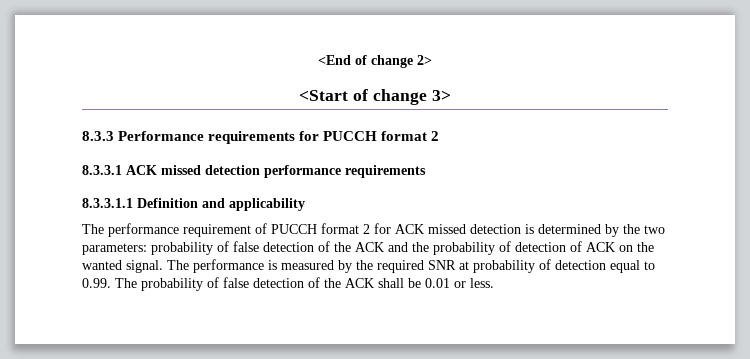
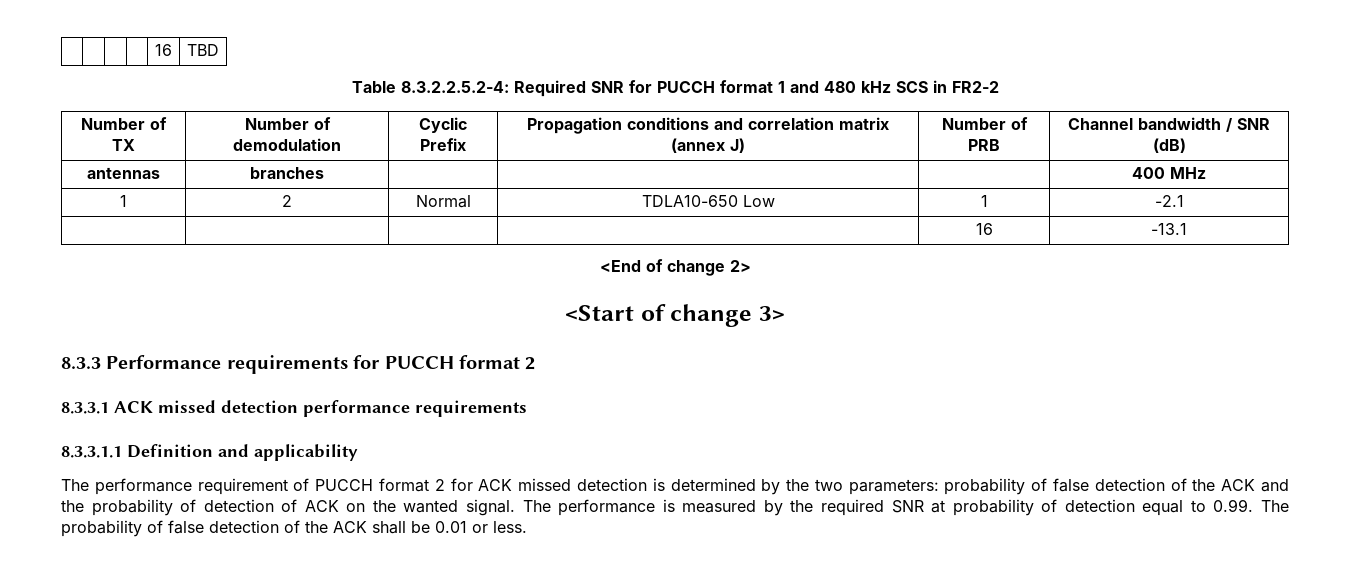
(318, 60) none -> [155,44,172,56] [187,44,219,56] [351,80,999,97] [81,117,167,130] [112,139,135,151] [244,117,331,130] [233,138,341,151] [419,117,467,133] [420,138,466,151] [527,117,889,134] [671,138,745,153] [941,117,1028,130] [968,139,1000,151] [1068,117,1270,132] [1152,138,1186,153] [87,167,160,179] [250,167,324,179] [1132,167,1206,179] [120,195,127,207] [282,195,292,207] [415,195,471,208] [641,195,775,207] [980,195,988,207] [1154,195,1184,207] [975,223,993,235] [1151,223,1187,235] | | | | 16 | TBD // Table 8.3.2.2.5.2-4: Required SNR for PUCCH format 1 and 480 kHz SCS in FR2-2 // Number of TX | Number of demodulation | Cyclic Prefix | Propagation conditions and correlation matrix (annex J) | Number of PRB | Channel bandwidth / SNR (dB) // antennas | branches | | | | 400 MHz // 1 | 2 | Normal | TDLA10-650 Low | 1 | -2.1 // | | | | 16 | -13.1 //

